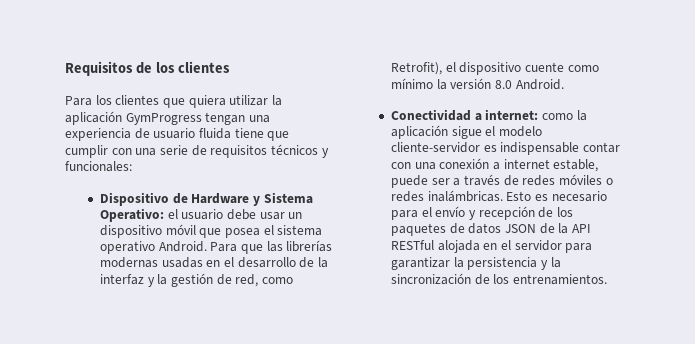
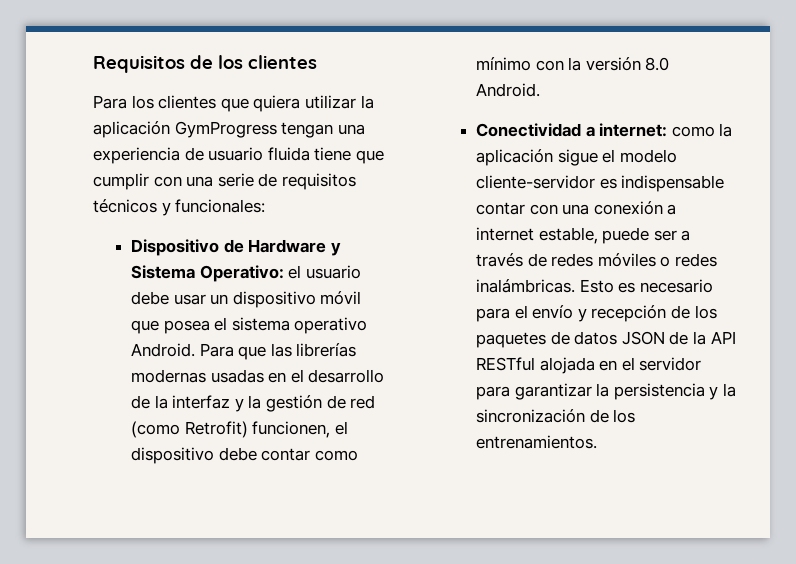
[235,274,293,287] [390,62,564,75] red, como Retrofit), el dispositivo cuente -> [350,395,376,409] [131,421,348,438] [131,447,311,464] red (como Retrofit) funcionen, el dispositivo debe contar
(433, 83) none -> [535,60,564,71] con

